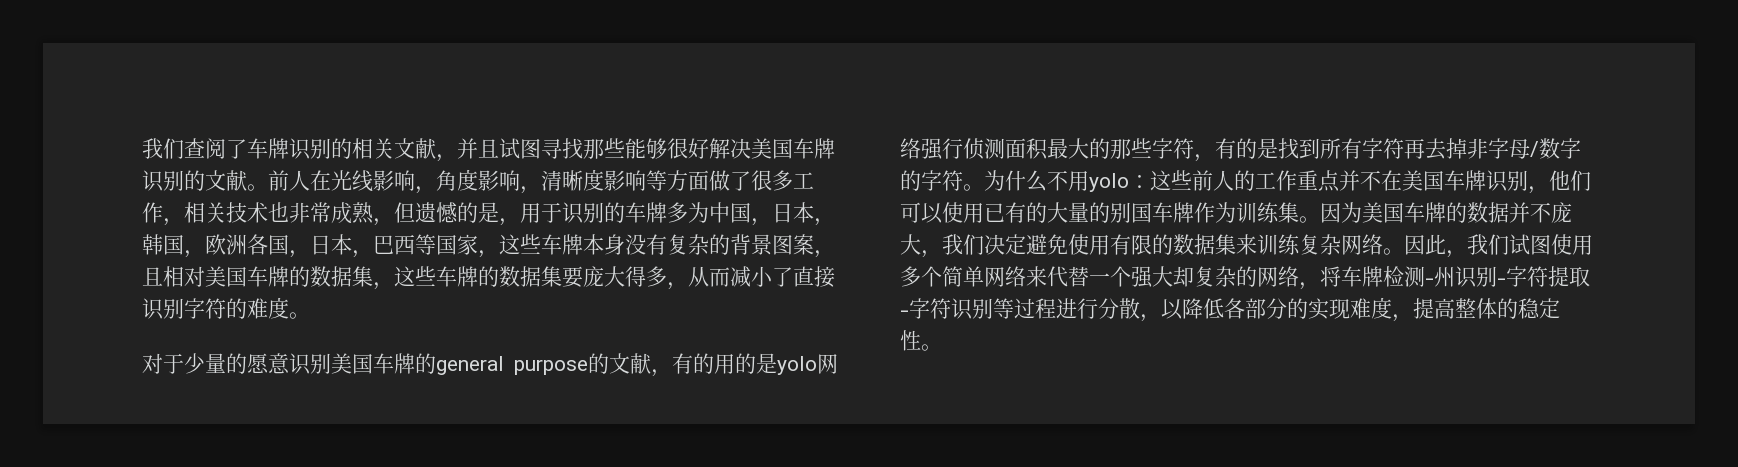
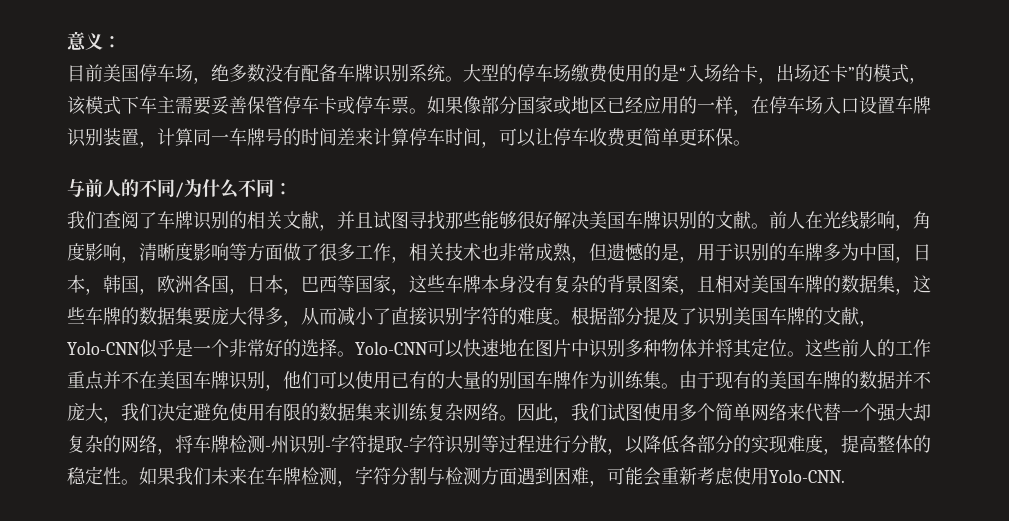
(142, 148) none -> [67,31,121,51] [67,64,927,84] [67,96,931,116] [67,128,751,148] [67,179,292,198] 意义： // 目前美国停车场，绝多数没有配备车牌识别系统。大型的停车场缴费使用的是“入场给卡，出场还卡”的模式，该模式下车主需要妥善保管停车卡或停车票。如果像部分国家或地区已经应用的一样，在停车场入口设置车牌识别装置，计算同一车牌号的时间差来计算停车时间，可以让停车收费更简单更环保。 // 与前人的不同/为什么不同： //
[142,353,838,377] [900,138,1581,162] [900,170,1150,192] // 对于少量的愿意识别美国车牌的general purpose的文献，有的用的是yolo网络强行侦测面积最大的那些字符，有的是找到所有字符再去掉非字母/数字的字符。为什么不用yolo： -> [571,307,877,327] [67,338,805,358] 根据部分提及了识别美国车牌的文献，Yolo-CNN似乎是一个非常好的选择。Yolo-CNN可以快速地在图片中识别多种物体并将其定位。
[1320,202,1362,223] 因为 -> [679,371,769,389] 由于现有的
(942, 347) none -> [139,466,845,487] 如果我们未来在车牌检测，字符分割与检测方面遇到困难，可能会重新考虑使用Yolo-CNN.

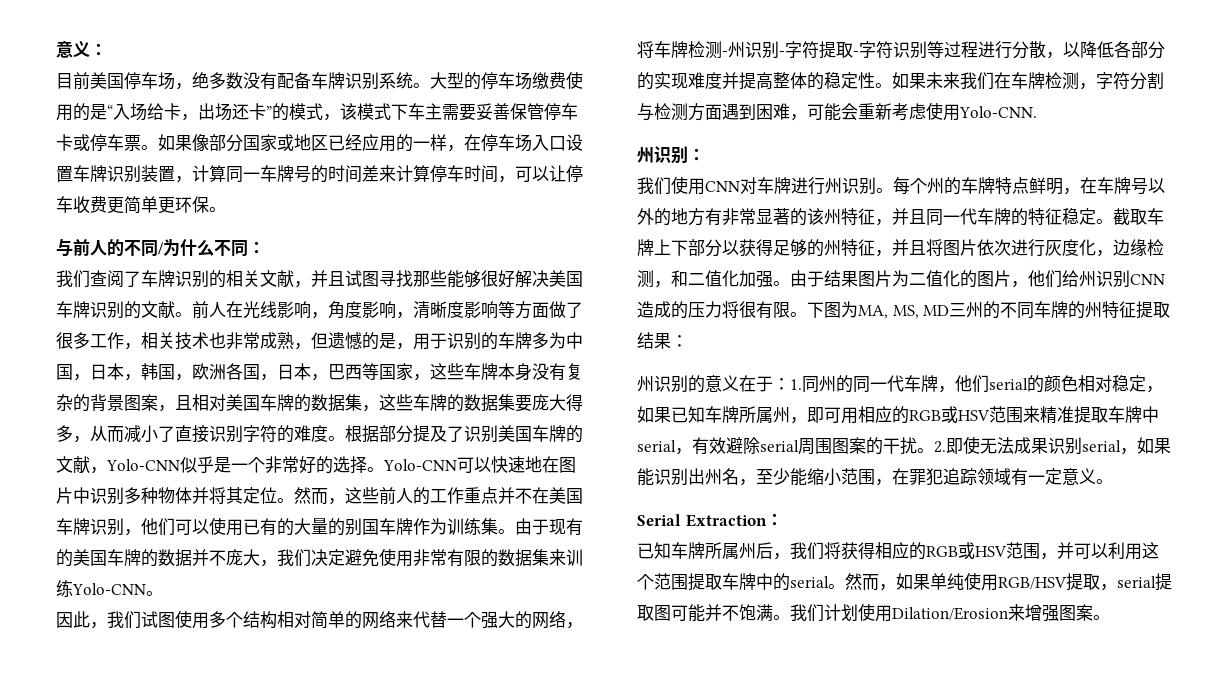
(805, 354) none -> [294,487,345,505] 然而，
(265, 412) none -> [413,549,447,566] 非常
[427,403,517,421] 复杂网络。 -> [72,583,163,596] Yolo-CNN。 //
[715,403,751,421] 简单 -> [243,611,362,629] 结构相对简单的
[913,403,931,421] [67,435,103,453] 却复杂 -> (515, 619) none
[823,448,841,455] ， -> [722,72,739,89] 并
[175,467,247,485] 我们未来 -> [926,72,994,90] 未来我们
(845, 476) none -> [637,146,705,164] [637,176,1165,195] [637,208,1164,226] [637,239,1164,257] [637,270,1165,288] [637,301,1171,319] [637,332,688,349] [637,375,1163,393] [637,406,1159,424] [637,436,1171,455] [637,468,1113,486] [637,513,783,527] [637,542,1159,560] [637,572,1172,591] [637,603,1110,622] // 州识别： // 我们使用CNN对车牌进行州识别。每个州的车牌特点鲜明，在车牌号以外的地方有非常显著的该州特征，并且同一代车牌的特征稳定。截取车牌上下部分以获得足够的州特征，并且将图片依次进行灰度化，边缘检测，和二值化加强。由于结果图片为二值化的图片，他们给州识别CNN造成的压力将很有限。下图为MA, MS, MD三州的不同车牌的州特征提取结果： // 州识别的意义在于：1.同州的同一代车牌，他们serial的颜色相对稳定，如果已知车牌所属州，即可用相应的RGB或HSV范围来精准提取车牌中serial，有效避除serial周围图案的干扰。2.即使无法成果识别serial，如果能识别出州名，至少能缩小范围，在罪犯追踪领域有一定意义。 // Serial Extraction： // 已知车牌所属州后，我们将获得相应的RGB或HSV范围，并可以利用这个范围提取车牌中的serial。然而，如果单纯使用RGB/HSV提取，serial提取图可能并不饱满。我们计划使用Dilation/Erosion来增强图案。

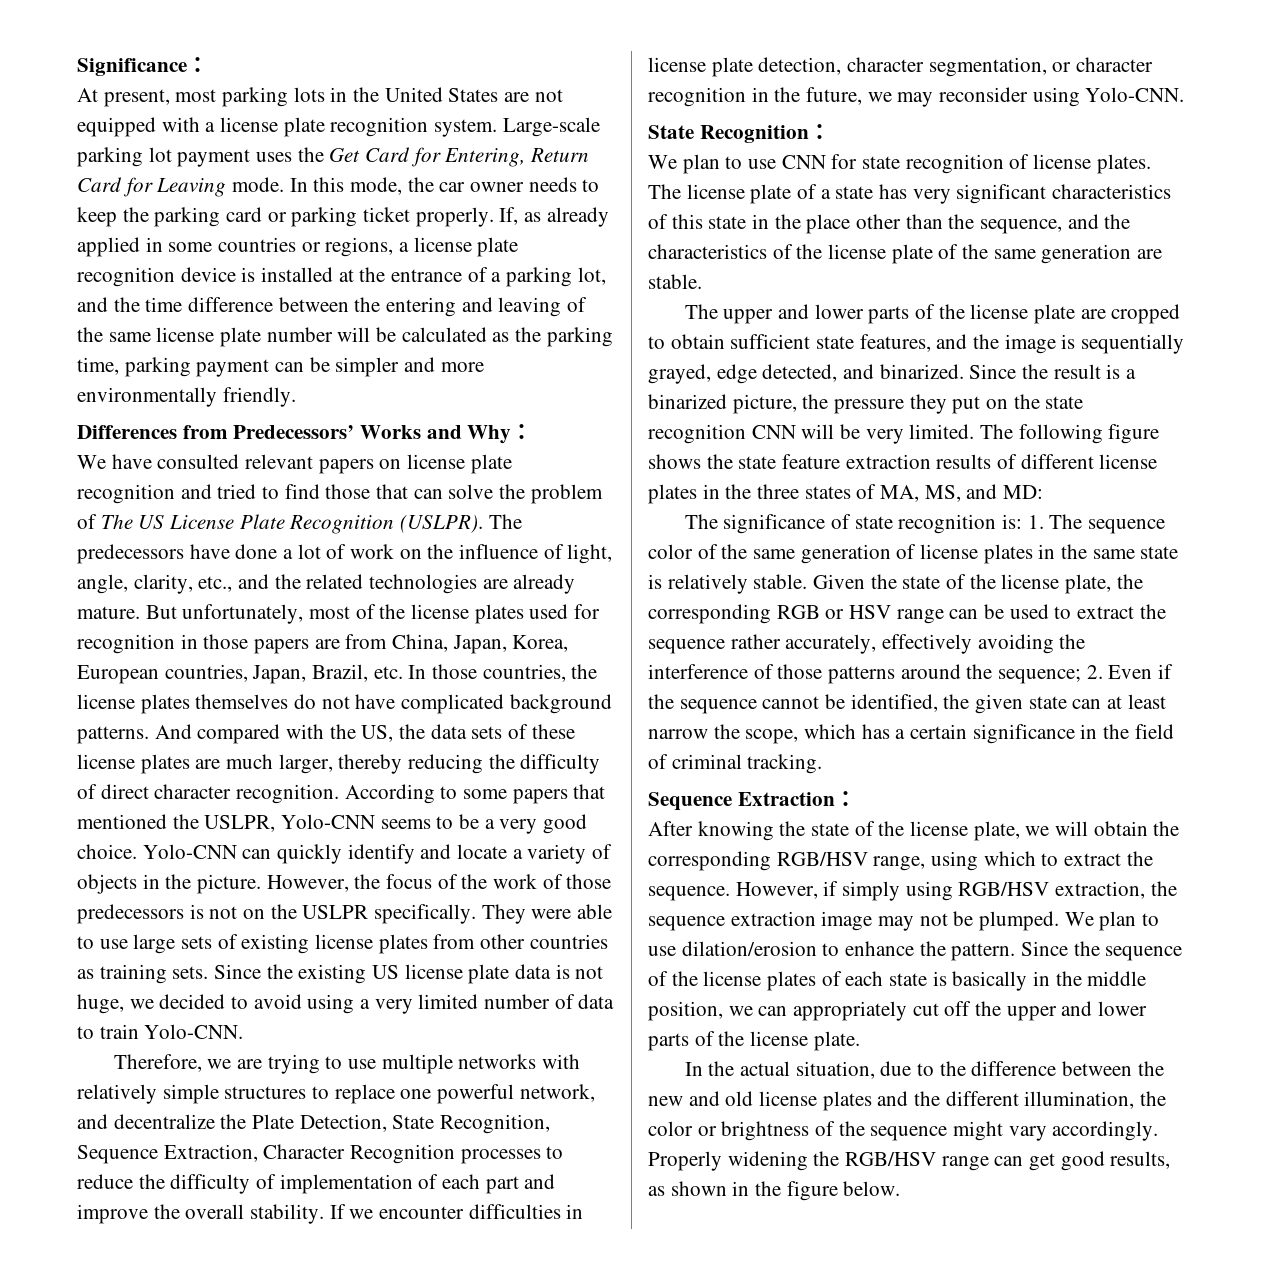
[56,41,107,58] [56,71,583,90] [56,103,578,121] [56,134,583,152] [56,165,583,183] [56,196,226,214] [56,238,265,257] [56,270,583,288] [56,301,583,319] [56,332,583,350] [56,363,583,381] [56,394,583,412] [56,425,583,443] [56,456,576,474] [56,487,583,505] [56,517,583,536] [56,548,583,567] [56,580,163,597] [56,610,583,629] [637,41,1165,59] [637,72,1164,90] [637,102,1037,121] [637,146,705,164] [637,176,1165,195] [637,208,1164,226] [637,239,1164,257] [637,270,1165,288] [637,301,1171,319] [637,332,688,349] [637,375,1163,393] [637,406,1159,424] [637,436,1171,455] [637,468,1113,486] [637,513,783,527] [637,542,1159,560] [637,572,1172,591] [637,603,1110,622] 意义： // 目前美国停车场，绝多数没有配备车牌识别系统。大型的停车场缴费使用的是“入场给卡，出场还卡”的模式，该模式下车主需要妥善保管停车卡或停车票。如果像部分国家或地区已经应用的一样，在停车场入口设置车牌识别装置，计算同一车牌号的时间差来计算停车时间，可以让停车收费更简单更环保。 // 与前人的不同/为什么不同： // 我们查阅了车牌识别的相关文献，并且试图寻找那些能够很好解决美国车牌识别的文献。前人在光线影响，角度影响，清晰度影响等方面做了很多工作，相关技术也非常成熟，但遗憾的是，用于识别的车牌多为中国，日本，韩国，欧洲各国，日本，巴西等国家，这些车牌本身没有复杂的背景图案，且相对美国车牌的数据集，这些车牌的数据集要庞大得多，从而减小了直接识别字符的难度。根据部分提及了识别美国车牌的文献，Yolo-CNN似乎是一个非常好的选择。Yolo-CNN可以快速地在图片中识别多种物体并将其定位。然而，这些前人的工作重点并不在美国车牌识别，他们可以使用已有的大量的别国车牌作为训练集。由于现有的美国车牌的数据并不庞大，我们决定避免使用非常有限的数据集来训练Yolo-CNN。 // 因此，我们试图使用多个结构相对简单的网络来代替一个强大的网络，将车牌检测-州识别-字符提取-字符识别等过程进行分散，以降低各部分的实现难度并提高整体的稳定性。如果未来我们在车牌检测，字符分割与检测方面遇到困难，可能会重新考虑使用Yolo-CNN. // 州识别： // 我们使用CNN对车牌进行州识别。每个州的车牌特点鲜明，在车牌号以外的地方有非常显著的该州特征，并且同一代车牌的特征稳定。截取车牌上下部分以获得足够的州特征，并且将图片依次进行灰度化，边缘检测，和二值化加强。由于结果图片为二值化的图片，他们给州识别CNN造成的压力将很有限。下图为MA, MS, MD三州的不同车牌的州特征提取结果： // 州识别的意义在于：1.同州的同一代车牌，他们serial的颜色相对稳定，如果已知车牌所属州，即可用相应的RGB或HSV范围来精准提取车牌中serial，有效避除serial周围图案的干扰。2.即使无法成果识别serial，如果能识别出州名，至少能缩小范围，在罪犯追踪领域有一定意义。 // Serial Extraction： // 已知车牌所属州后，我们将获得相应的RGB或HSV范围，并可以利用这个范围提取车牌中的serial。然而，如果单纯使用RGB/HSV提取，serial提取图可能并不饱满。我们计划使用Dilation/Erosion来增强图案。 -> [77,57,208,76] [77,87,563,107] [77,117,600,137] [77,147,590,167] [77,177,600,197] [77,207,609,227] [77,237,519,257] [77,267,606,287] [77,297,588,317] [77,327,613,347] [77,357,484,377] [77,387,296,407] [77,424,533,444] [77,454,512,474] [77,484,603,504] [77,514,522,534] [77,544,613,564] [77,574,576,594] [77,604,601,624] [77,634,569,654] [77,664,598,684] [77,694,612,714] [77,724,575,744] [77,754,601,774] [77,784,606,804] [77,814,588,834] [77,844,613,864] [77,874,612,894] [77,904,613,924] [77,934,608,954] [77,964,604,984] [77,994,615,1014] [77,1024,244,1039] [113,1054,581,1074] [77,1084,595,1104] [77,1114,551,1134] [77,1144,564,1164] [77,1174,556,1194] [77,1204,584,1224] [648,57,1154,77] [648,87,1185,107] [648,124,830,143] [648,154,1151,174] [648,184,1172,204] [648,214,1131,234] [648,244,1163,264] [648,274,702,289] [684,304,1181,324] [648,334,1185,354] [648,364,1137,384] [648,394,1084,414] [648,424,1160,444] [648,454,1158,469] [648,484,1044,504] [684,514,1166,534] [648,544,1179,564] [648,574,1143,594] [648,604,1166,624] [648,634,1086,654] [648,664,1174,684] [648,694,1166,714] [648,724,1174,744] [648,754,823,774] [648,791,856,811] [648,821,1180,841] [648,851,1153,871] [648,881,1177,901] [648,911,1160,931] [648,941,1183,961] [648,971,1147,991] [648,1001,1148,1021] [648,1031,860,1051] [684,1061,1164,1079] [648,1091,1167,1111] [648,1121,1159,1141] [648,1151,1171,1171] [648,1181,901,1201] Significance： // At present, most parking lots in the United States are not equipped with a license plate recognition system. Large-scale parking lot payment uses the Get Card for Entering, Return Card for Leaving mode. In this mode, the car owner needs to keep the parking card or parking ticket properly. If, as already applied in some countries or regions, a license plate recognition device is installed at the entrance of a parking lot, and the time difference between the entering and leaving of the same license plate number will be calculated as the parking time, parking payment can be simpler and more environmentally friendly. // Differences from Predecessors’ Works and Why： // We have consulted relevant papers on license plate recognition and tried to find those that can solve the problem of The US License Plate Recognition (USLPR). The predecessors have done a lot of work on the influence of light, angle, clarity, etc., and the related technologies are already mature. But unfortunately, most of the license plates used for recognition in those papers are from China, Japan, Korea, European countries, Japan, Brazil, etc. In those countries, the license plates themselves do not have complicated background patterns. And compared with the US, the data sets of these license plates are much larger, thereby reducing the difficulty of direct character recognition. According to some papers that mentioned the USLPR, Yolo-CNN seems to be a very good choice. Yolo-CNN can quickly identify and locate a variety of objects in the picture. However, the focus of the work of those predecessors is not on the USLPR specifically. They were able to use large sets of existing license plates from other countries as training sets. Since the existing US license plate data is not huge, we decided to avoid using a very limited number of data to train Yolo-CNN. // Therefore, we are trying to use multiple networks with relatively simple structures to replace one powerful network, and decentralize the Plate Detection, State Recognition, Sequence Extraction, Character Recognition processes to reduce the difficulty of implementation of each part and improve the overall stability. If we encounter difficulties in license plate detection, character segmentation, or character recognition in the future, we may reconsider using Yolo-CNN. // State Recognition： // We plan to use CNN for state recognition of license plates. The license plate of a state has very significant characteristics of this state in the place other than the sequence, and the characteristics of the license plate of the same generation are stable. // The upper and lower parts of the license plate are cropped to obtain sufficient state features, and the image is sequentially grayed, edge detected, and binarized. Since the result is a binarized picture, the pressure they put on the state recognition CNN will be very limited. The following figure shows the state feature extraction results of different license plates in the three states of MA, MS, and MD: // The significance of state recognition is: 1. The sequence color of the same generation of license plates in the same state is relatively stable. Given the state of the license plate, the corresponding RGB or HSV range can be used to extract the sequence rather accurately, effectively avoiding the interference of those patterns around the sequence; 2. Even if the sequence cannot be identified, the given state can at least narrow the scope, which has a certain significance in the field of criminal tracking. // Sequence Extraction： // After knowing the state of the license plate, we will obtain the corresponding RGB/HSV range, using which to extract the sequence. However, if simply using RGB/HSV extraction, the sequence extraction image may not be plumped. We plan to use dilation/erosion to enhance the pattern. Since the sequence of the license plates of each state is basically in the middle position, we can appropriately cut off the upper and lower parts of the license plate. // In the actual situation, due to the difference between the new and old license plates and the different illumination, the color or brightness of the sequence might vary accordingly. Properly widening the RGB/HSV range can get good results, as shown in the figure below.

